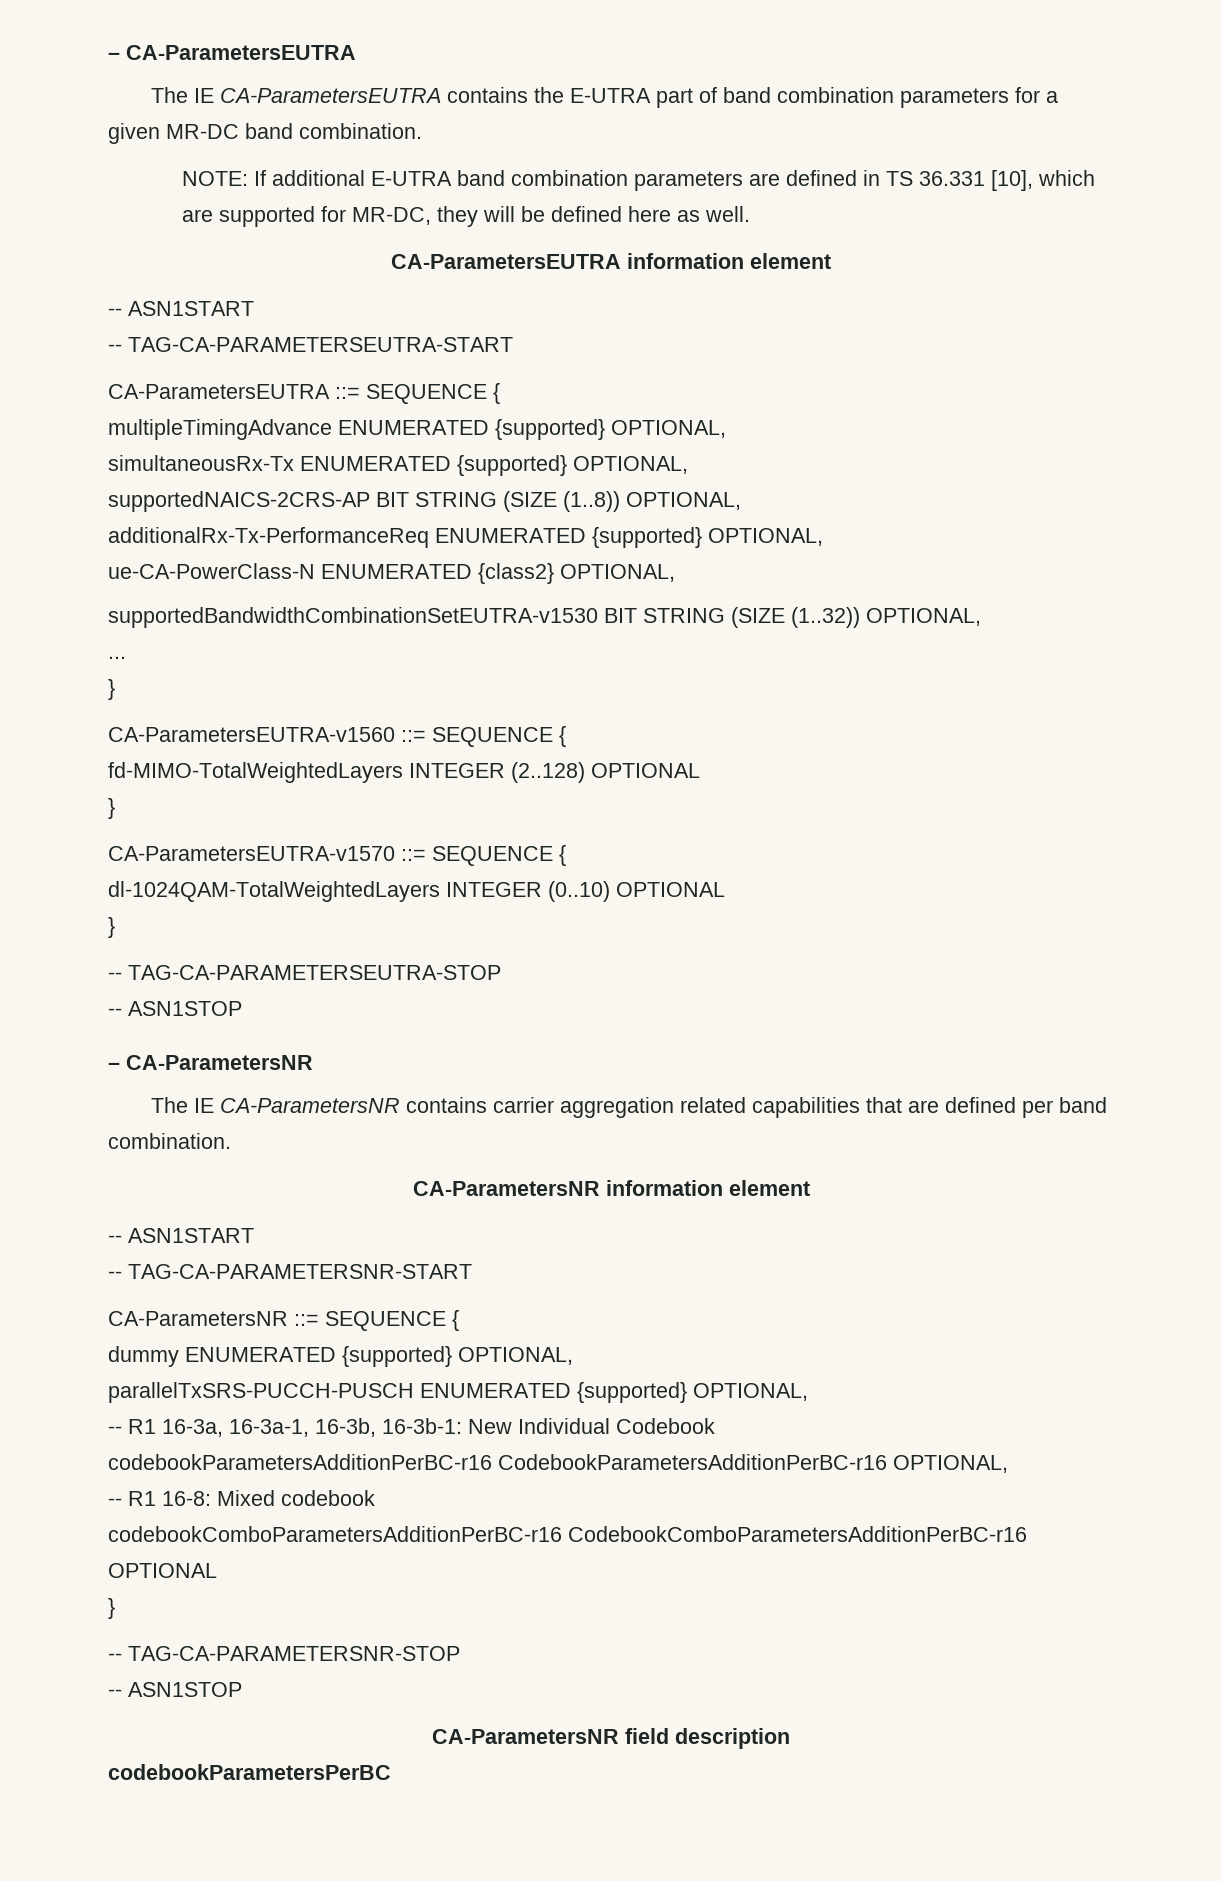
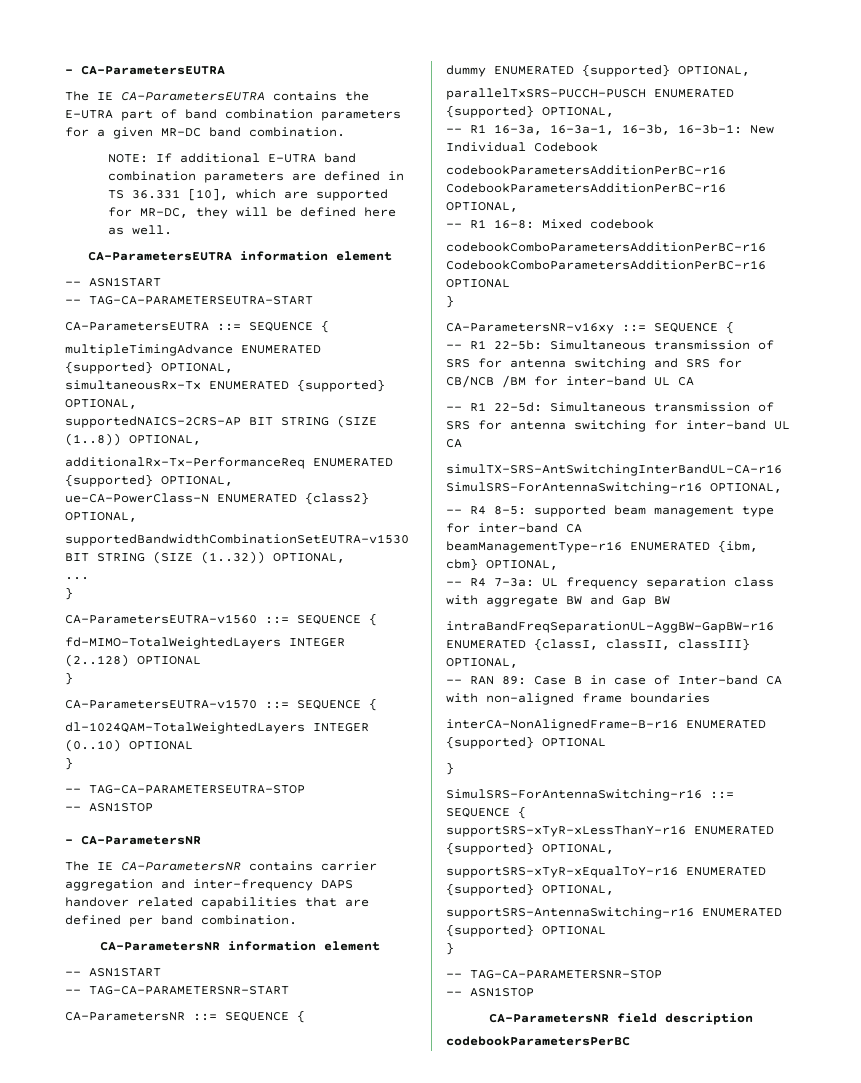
(674, 1107) none -> [161,879,353,891] [65,897,129,907] and inter-frequency DAPS handover
(115, 1608) none -> [446,321,734,334] [446,340,774,350] [446,358,742,370] [446,375,694,388] [446,402,774,412] [446,420,790,432] [446,439,462,448] [446,464,782,476] [446,482,782,494] [446,505,774,517] [446,523,582,533] [446,540,758,553] [446,558,558,571] [446,577,774,589] [446,595,670,607] [446,621,774,633] [446,638,750,651] [446,658,518,668] [446,675,782,685] [446,693,710,705] [446,719,766,731] [446,736,606,749] [446,762,454,775] [446,789,734,801] [446,806,526,819] [446,825,774,837] [446,842,614,855] [446,866,766,878] [446,883,614,896] [446,907,782,919] [446,924,606,937] [446,942,454,955] // CA-ParametersNR-v16xy ::= SEQUENCE { // -- R1 22-5b: Simultaneous transmission of SRS for antenna switching and SRS for CB/NCB /BM for inter-band UL CA // -- R1 22-5d: Simultaneous transmission of SRS for antenna switching for inter-band UL CA // simulTX-SRS-AntSwitchingInterBandUL-CA-r16 SimulSRS-ForAntennaSwitching-r16 OPTIONAL, // -- R4 8-5: supported beam management type for inter-band CA // beamManagementType-r16 ENUMERATED {ibm, cbm} OPTIONAL, // -- R4 7-3a: UL frequency separation class with aggregate BW and Gap BW // intraBandFreqSeparationUL-AggBW-GapBW-r16 ENUMERATED {classI, classII, classIII} OPTIONAL, // -- RAN 89: Case B in case of Inter-band CA with non-aligned frame boundaries // interCA-NonAlignedFrame-B-r16 ENUMERATED {supported} OPTIONAL // } // SimulSRS-ForAntennaSwitching-r16 ::= SEQUENCE { // supportSRS-xTyR-xLessThanY-r16 ENUMERATED {supported} OPTIONAL, // supportSRS-xTyR-xEqualToY-r16 ENUMERATED {supported} OPTIONAL, // supportSRS-AntennaSwitching-r16 ENUMERATED {supported} OPTIONAL // }

